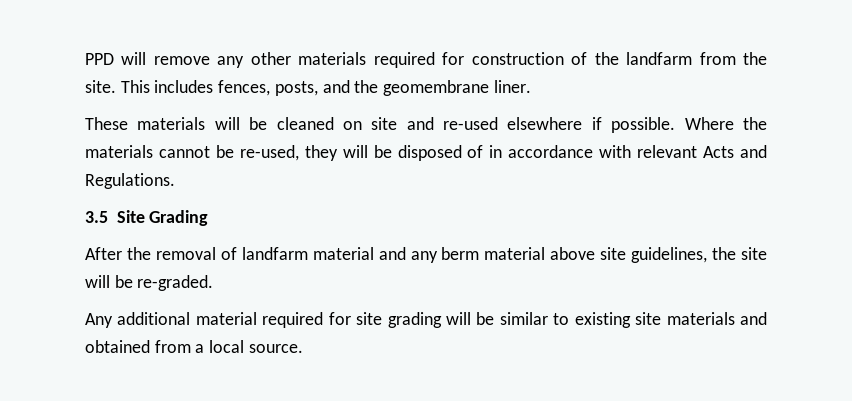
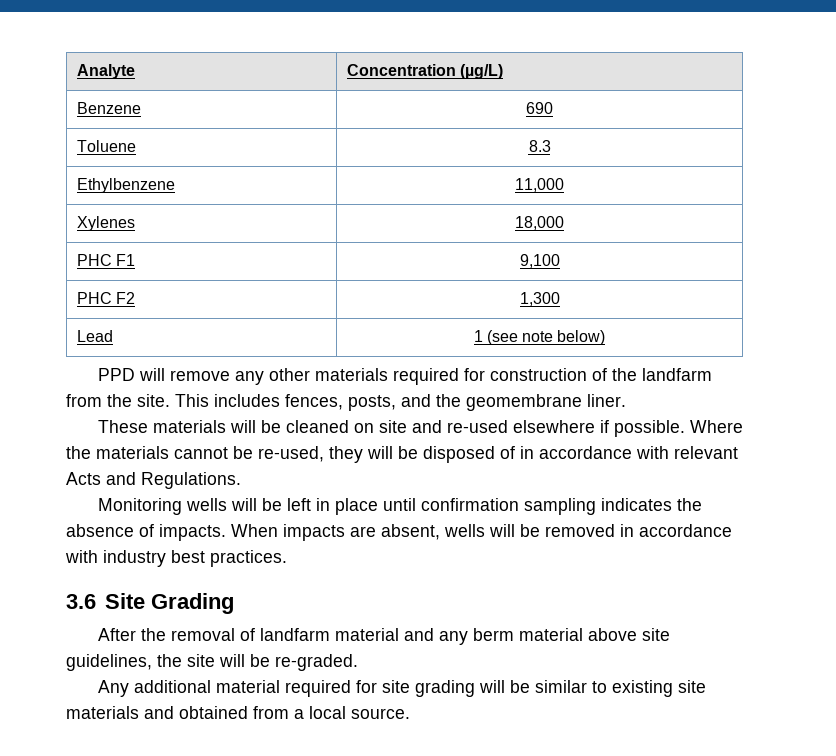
(85, 59) none -> [76,64,135,79] [346,64,503,79] [76,102,141,114] [526,102,553,114] [76,140,136,152] [528,140,551,152] [76,178,175,193] [515,178,564,192] [76,216,135,231] [515,216,564,230] [76,254,135,266] [519,254,560,268] [76,292,135,304] [519,292,560,306] [76,330,113,342] [473,330,606,345] Analyte | Concentration (µg/L) // Benzene | 690 // Toluene | 8.3 // Ethylbenzene | 11,000 // Xylenes | 18,000 // PHC F1 | 9,100 // PHC F2 | 1,300 // Lead | 1 (see note below) //
[85,211,108,223] 3.5 -> [97,498,702,515] [66,524,732,541] [65,550,287,567] [66,594,96,609] Monitoring wells will be left in place until confirmation sampling indicates the absence of impacts. When impacts are absent, wells will be removed in accordance with industry best practices. // 3.6

